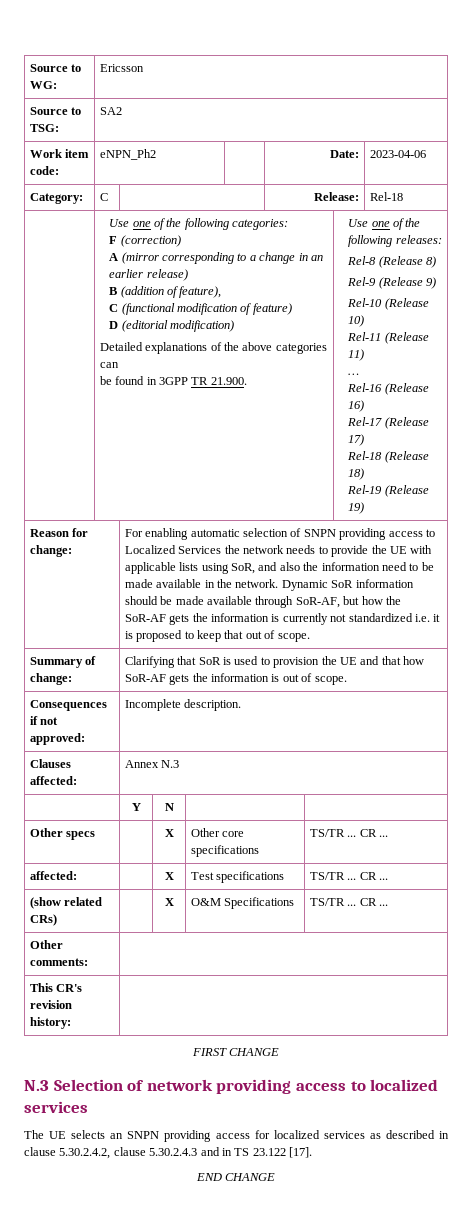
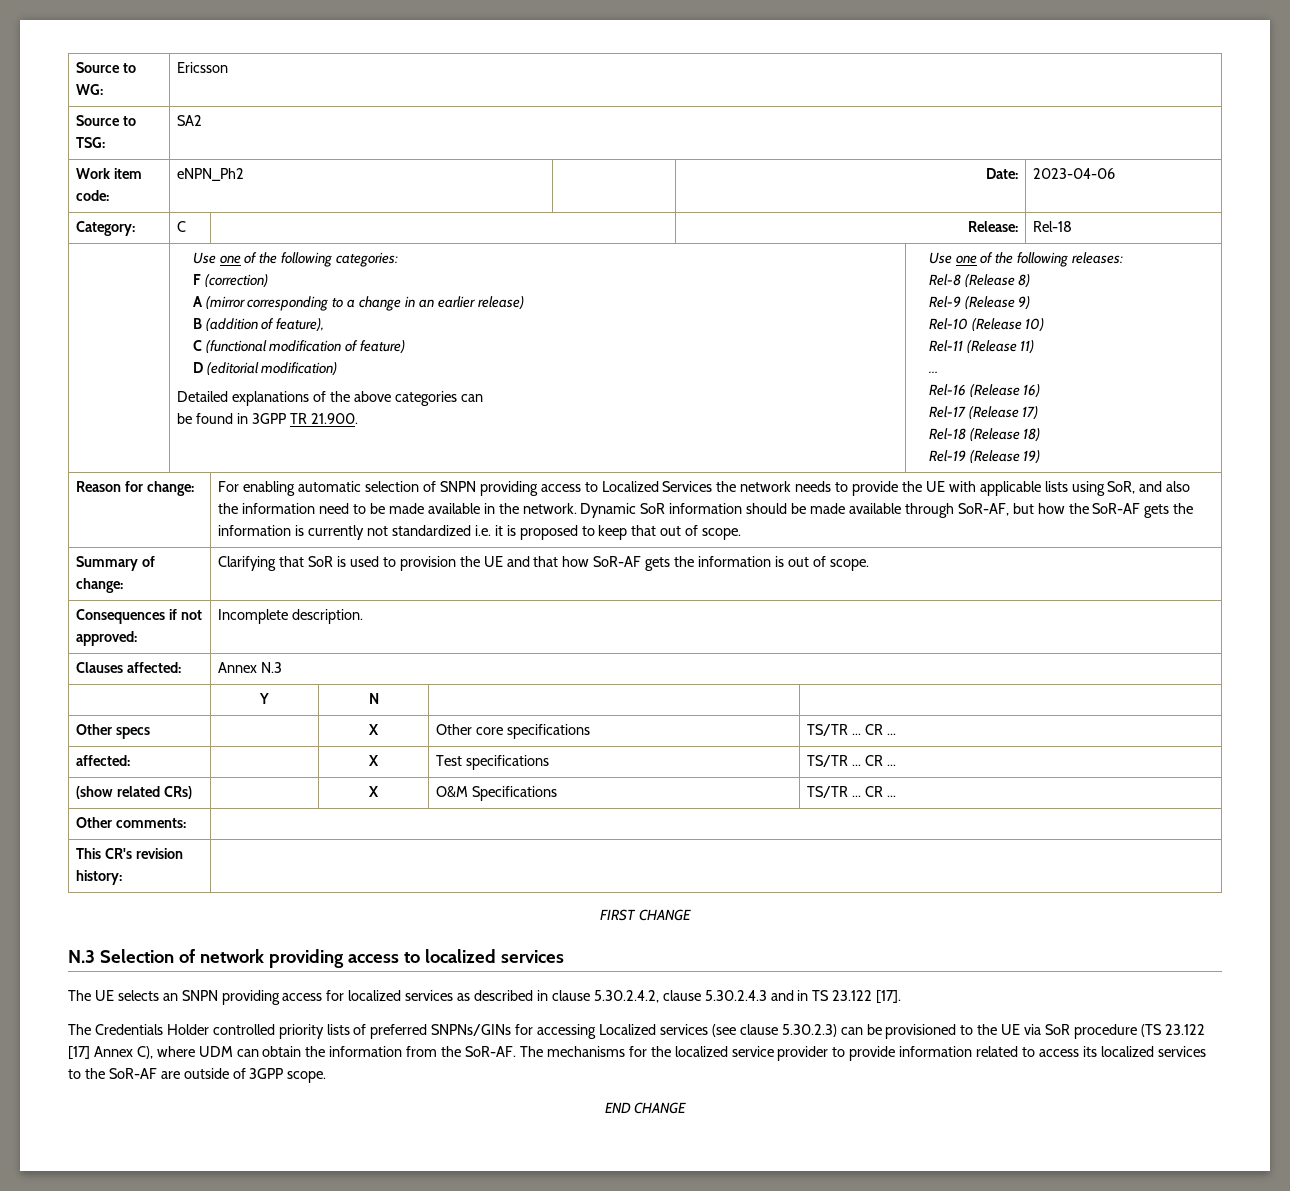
(312, 1152) none -> [68,1024,1205,1039] [68,1046,1206,1061] [68,1068,327,1083] // The Credentials Holder controlled priority lists of preferred SNPNs/GINs for accessing Localized services (see clause 5.30.2.3) can be provisioned to the UE via SoR procedure (TS 23.122 [17] Annex C), where UDM can obtain the information from the SoR-AF. The mechanisms for the localized service provider to provide information related to access its localized services to the SoR-AF are outside of 3GPP scope.

